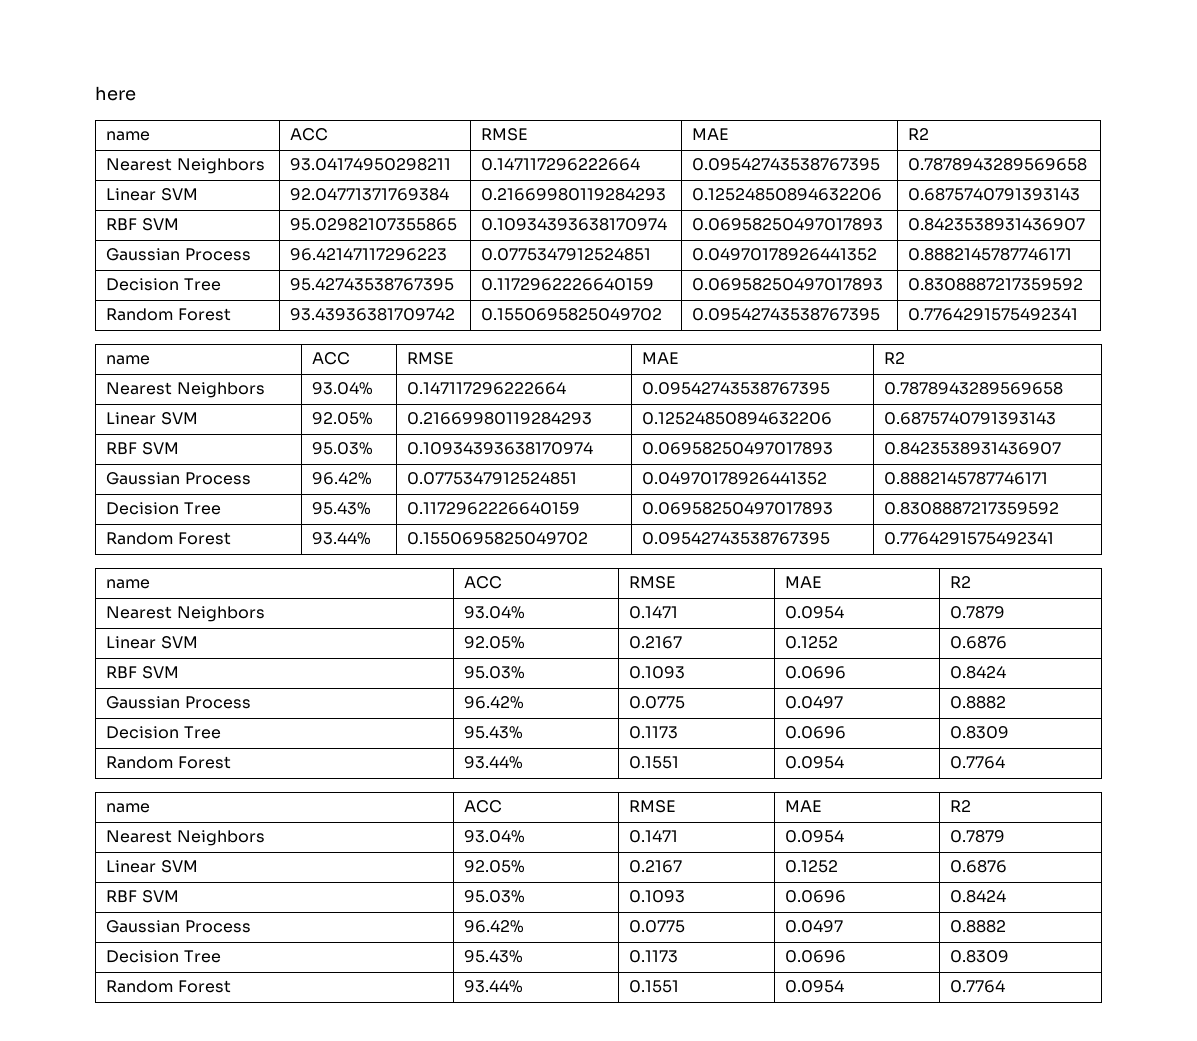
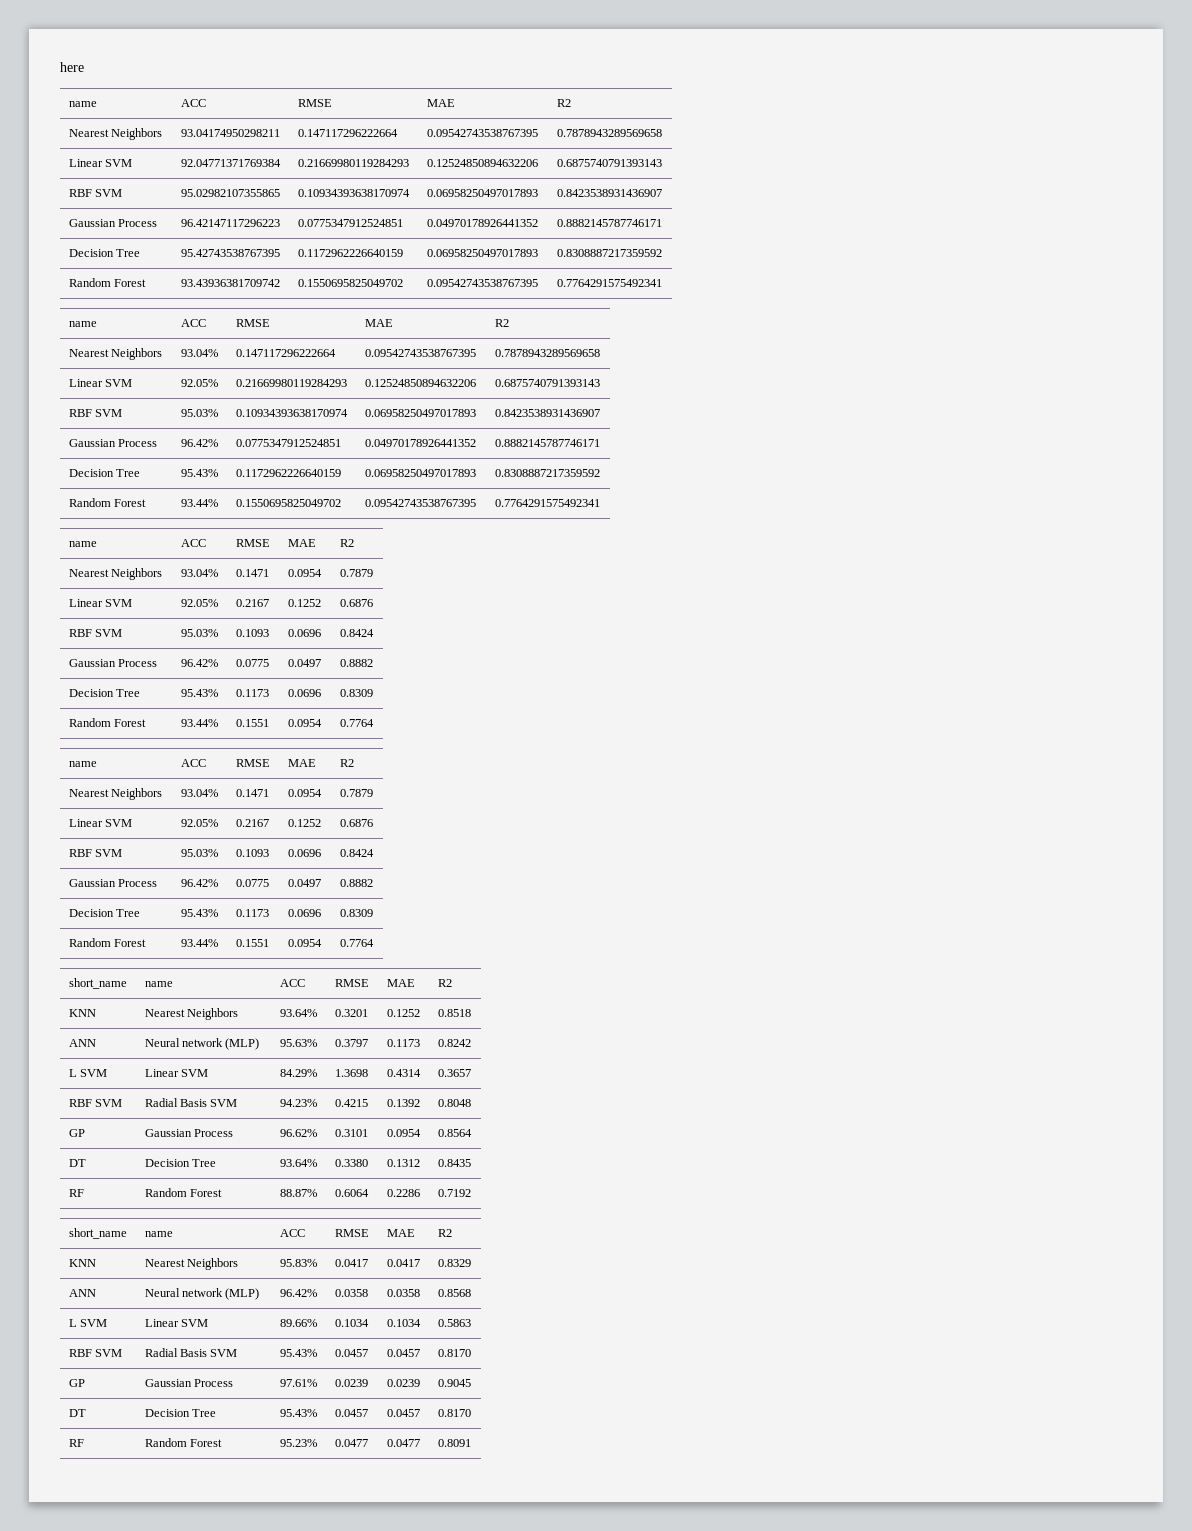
(1006, 986) none -> [68,978,127,989] [144,981,173,987] [279,979,305,987] [334,979,369,987] [386,979,415,987] [437,979,452,987] [68,1009,96,1017] [144,1008,238,1020] [279,1009,317,1017] [334,1009,368,1017] [386,1009,420,1017] [437,1009,471,1017] [68,1039,96,1047] [144,1038,260,1050] [279,1039,317,1047] [334,1039,368,1047] [386,1039,420,1047] [437,1039,471,1047] [68,1069,107,1077] [144,1069,208,1077] [279,1069,317,1077] [334,1069,368,1077] [386,1069,421,1077] [437,1069,471,1077] [68,1099,122,1107] [144,1098,238,1107] [279,1099,317,1107] [334,1099,368,1107] [386,1099,420,1107] [437,1099,471,1107] [68,1129,85,1137] [144,1129,233,1137] [279,1129,317,1137] [334,1129,368,1137] [386,1129,421,1137] [437,1129,472,1137] [68,1159,86,1167] [144,1159,216,1167] [279,1159,317,1167] [334,1159,368,1167] [386,1159,420,1167] [437,1159,471,1167] [68,1189,84,1197] [144,1188,222,1197] [279,1189,317,1197] [334,1189,369,1197] [386,1189,420,1197] [437,1189,471,1197] [68,1228,127,1239] [144,1231,173,1237] [279,1229,305,1237] [334,1229,369,1237] [386,1229,415,1237] [437,1229,452,1237] [68,1259,96,1267] [144,1258,238,1270] [279,1259,317,1267] [334,1259,368,1267] [386,1259,420,1267] [437,1259,471,1267] [68,1289,96,1297] [144,1288,260,1300] [279,1289,317,1297] [334,1289,368,1297] [386,1289,420,1297] [437,1289,471,1297] [68,1319,107,1327] [144,1319,208,1327] [279,1319,317,1327] [334,1319,369,1327] [386,1319,421,1327] [437,1319,471,1327] [68,1349,122,1357] [144,1348,238,1357] [279,1349,317,1357] [334,1349,368,1357] [386,1349,420,1357] [437,1349,471,1357] [68,1379,85,1387] [144,1379,233,1387] [279,1379,317,1387] [334,1379,368,1387] [386,1379,420,1387] [437,1379,471,1387] [68,1409,86,1417] [144,1409,216,1417] [279,1409,317,1417] [334,1409,368,1417] [386,1409,420,1417] [437,1409,471,1417] [68,1439,84,1447] [144,1438,222,1447] [279,1439,317,1447] [334,1439,368,1447] [386,1439,420,1447] [437,1439,471,1447] // short_name | name | ACC | RMSE | MAE | R2 // KNN | Nearest Neighbors | 93.64% | 0.3201 | 0.1252 | 0.8518 // ANN | Neural network (MLP) | 95.63% | 0.3797 | 0.1173 | 0.8242 // L SVM | Linear SVM | 84.29% | 1.3698 | 0.4314 | 0.3657 // RBF SVM | Radial Basis SVM | 94.23% | 0.4215 | 0.1392 | 0.8048 // GP | Gaussian Process | 96.62% | 0.3101 | 0.0954 | 0.8564 // DT | Decision Tree | 93.64% | 0.3380 | 0.1312 | 0.8435 // RF | Random Forest | 88.87% | 0.6064 | 0.2286 | 0.7192 // short_name | name | ACC | RMSE | MAE | R2 // KNN | Nearest Neighbors | 95.83% | 0.0417 | 0.0417 | 0.8329 // ANN | Neural network (MLP) | 96.42% | 0.0358 | 0.0358 | 0.8568 // L SVM | Linear SVM | 89.66% | 0.1034 | 0.1034 | 0.5863 // RBF SVM | Radial Basis SVM | 95.43% | 0.0457 | 0.0457 | 0.8170 // GP | Gaussian Process | 97.61% | 0.0239 | 0.0239 | 0.9045 // DT | Decision Tree | 95.43% | 0.0457 | 0.0457 | 0.8170 // RF | Random Forest | 95.23% | 0.0477 | 0.0477 | 0.8091

